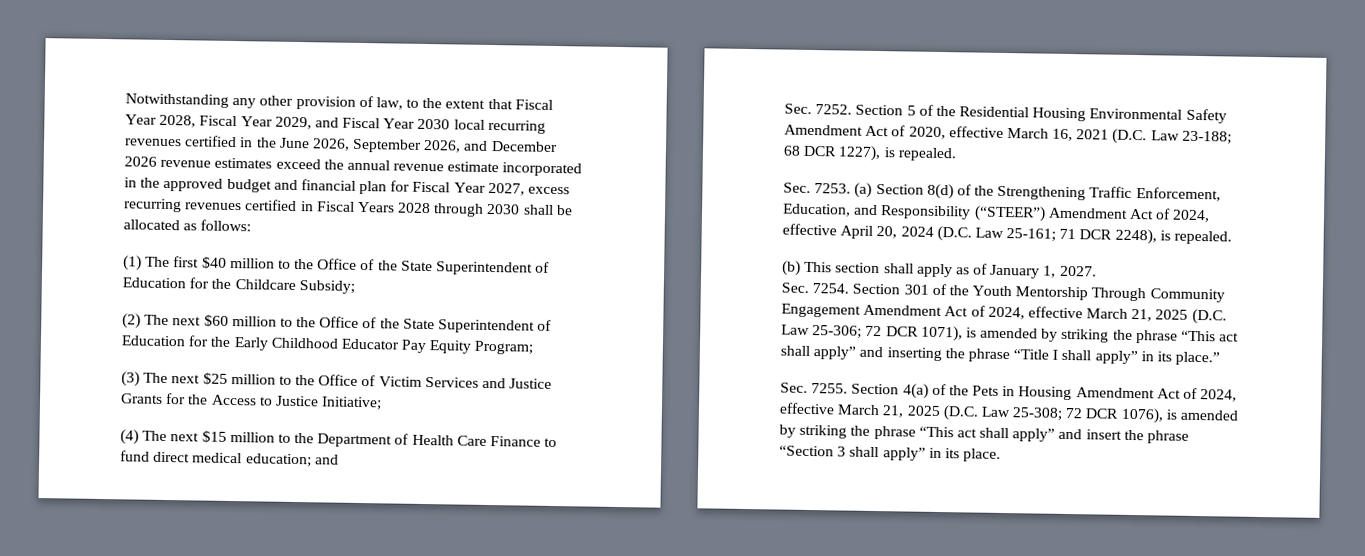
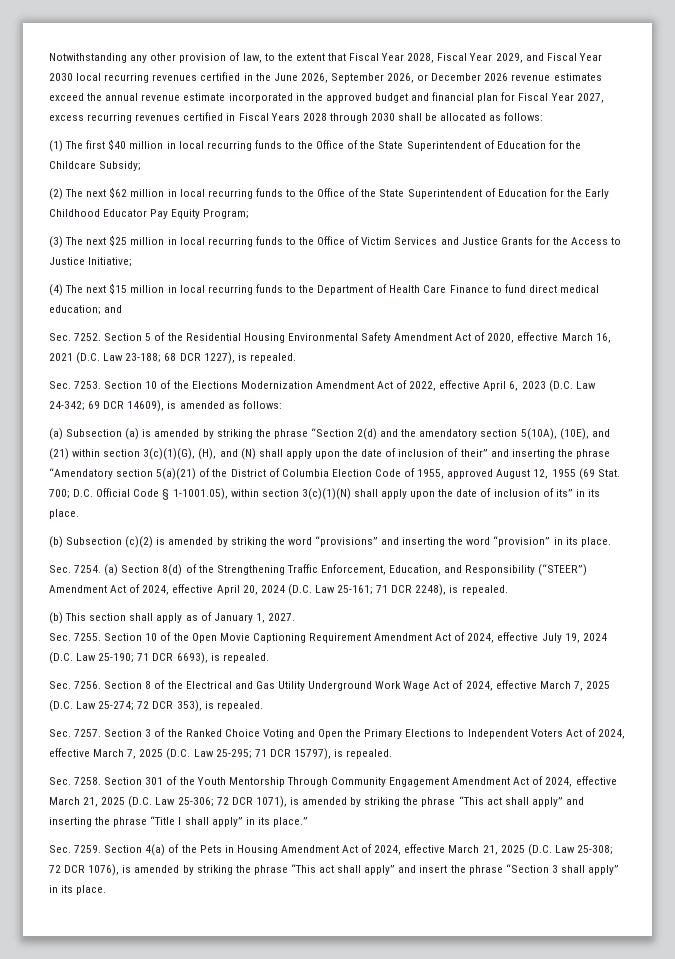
[463,140,489,151] and -> [417,74,429,81] or
(275, 263) none -> [166,140,282,151] in local recurring funds
[203,314,277,327] $60 million -> [109,187,283,199] $62 million in local recurring funds
(276, 379) none -> [167,236,283,247] in local recurring funds
(275, 437) none -> [167,284,283,295] in local recurring funds
(852, 188) none -> [104,380,596,392] [49,400,282,412] [49,428,610,440] [49,448,610,460] [49,468,620,480] [49,488,600,500] [49,509,79,519] [49,536,611,548] [49,565,102,573] Section 10 of the Elections Modernization Amendment Act of 2022, effective April 6, 2023 (D.C. Law 24-342; 69 DCR 14609), is amended as follows: // (a) Subsection (a) is amended by striking the phrase “Section 2(d) and the amendatory section 5(10A), (10E), and (21) within section 3(c)(1)(G), (H), and (N) shall apply upon the date of inclusion of their” and inserting the phrase “Amendatory section 5(a)(21) of the District of Columbia Election Code of 1955, approved August 12, 1955 (69 Stat. 700; D.C. Official Code § 1-1001.05), within section 3(c)(1)(N) shall apply upon the date of inclusion of its” in its place. // (b) Subsection (c)(2) is amended by striking the word “provisions” and inserting the word “provision” in its place. // Sec. 7254.
[812,283,850,294] 7254. -> [74,632,607,643] [49,652,269,664] [49,680,610,691] [49,700,263,712] [49,728,625,739] [49,748,393,760] [49,777,102,785] 7255. Section 10 of the Open Movie Captioning Requirement Amendment Act of 2024, effective July 19, 2024 (D.C. Law 25-190; 71 DCR 6693), is repealed. // Sec. 7256. Section 8 of the Electrical and Gas Utility Underground Work Wage Act of 2024, effective March 7, 2025 (D.C. Law 25-274; 72 DCR 353), is repealed. // Sec. 7257. Section 3 of the Ranked Choice Voting and Open the Primary Elections to Independent Voters Act of 2024, effective March 7, 2025 (D.C. Law 25-295; 71 DCR 15797), is repealed. // Sec. 7258.
[811,383,849,394] 7255. -> [74,845,102,853] 7259.

